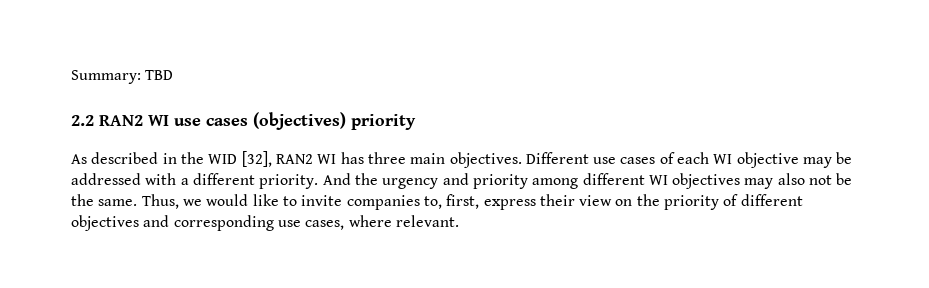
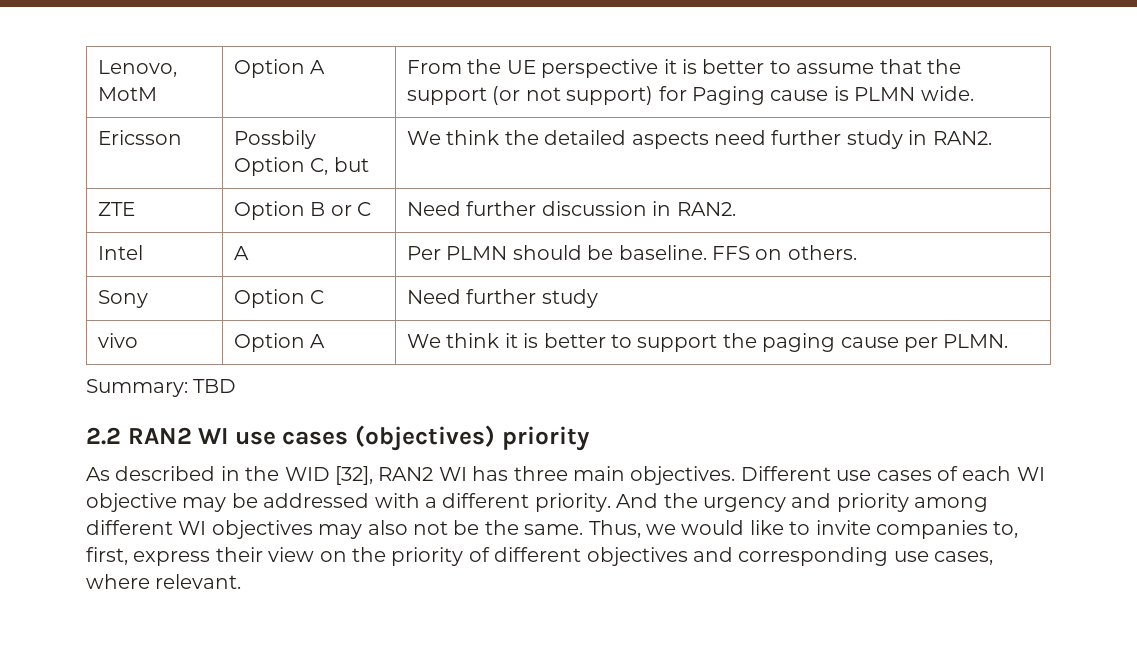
(71, 77) none -> [97,60,177,77] [97,87,157,101] [233,59,326,78] [406,59,961,78] [406,86,974,105] [97,130,182,145] [233,130,316,149] [233,157,369,176] [406,130,992,149] [97,202,135,216] [233,201,372,220] [406,201,736,216] [97,245,143,260] [233,246,249,260] [406,245,857,260] [97,290,148,308] [233,289,325,308] [406,289,598,308] [97,333,138,348] [233,333,326,352] [406,333,1009,352] Lenovo, MotM | Option A | From the UE perspective it is better to assume that the support (or not support) for Paging cause is PLMN wide. // Ericsson | Possbily Option C, but | We think the detailed aspects need further study in RAN2. // ZTE | Option B or C | Need further discussion in RAN2. // Intel | A | Per PLMN should be baseline. FFS on others. // Sony | Option C | Need further study // vivo | Option A | We think it is better to support the paging cause per PLMN. //

